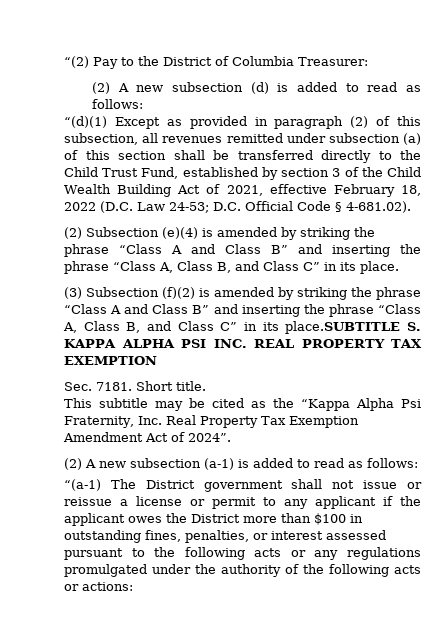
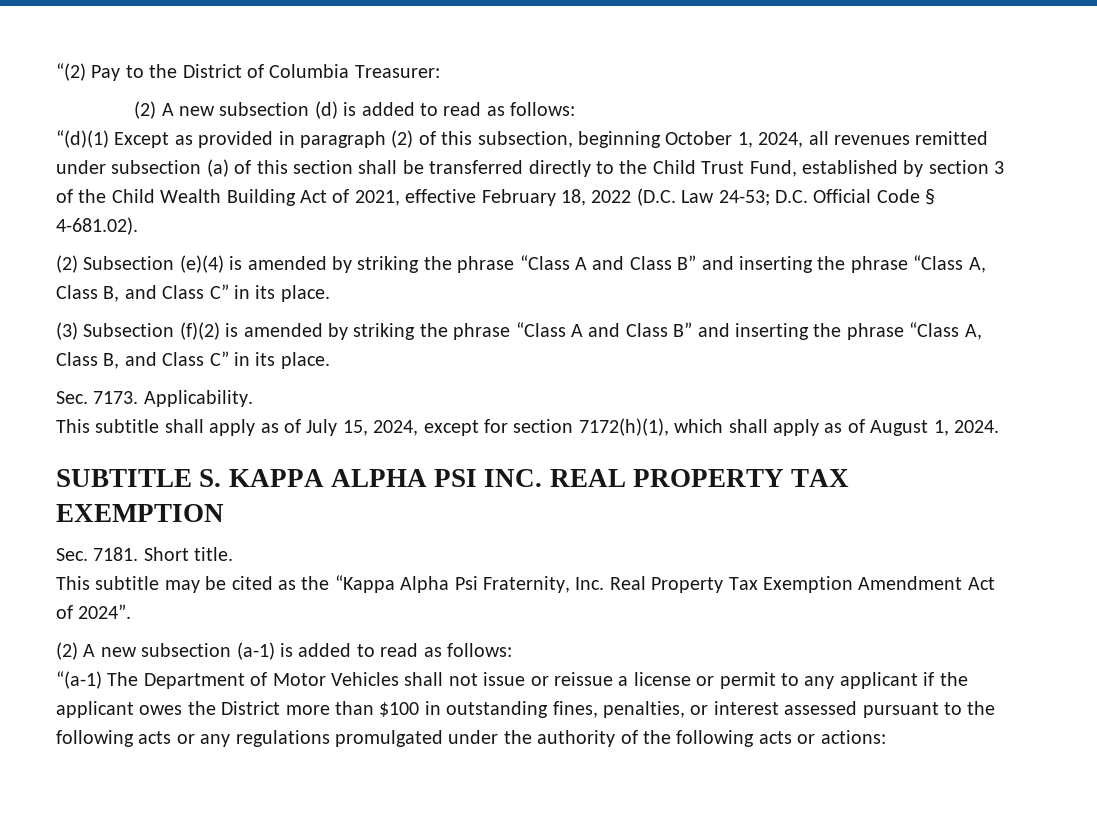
(138, 139) none -> [577,131,804,148] beginning October 1, 2024,
[285,321,401,334] place.SUBTITLE -> [280,352,330,369] [56,390,253,407] [56,418,999,436] [56,469,192,487] place. // Sec. 7173. Applicability. // This subtitle shall apply as of July 15, 2024, except for section 7172(h)(1), which shall apply as of August 1, 2024. // SUBTITLE
[145,480,283,492] District government -> [143,672,399,689] Department of Motor Vehicles

